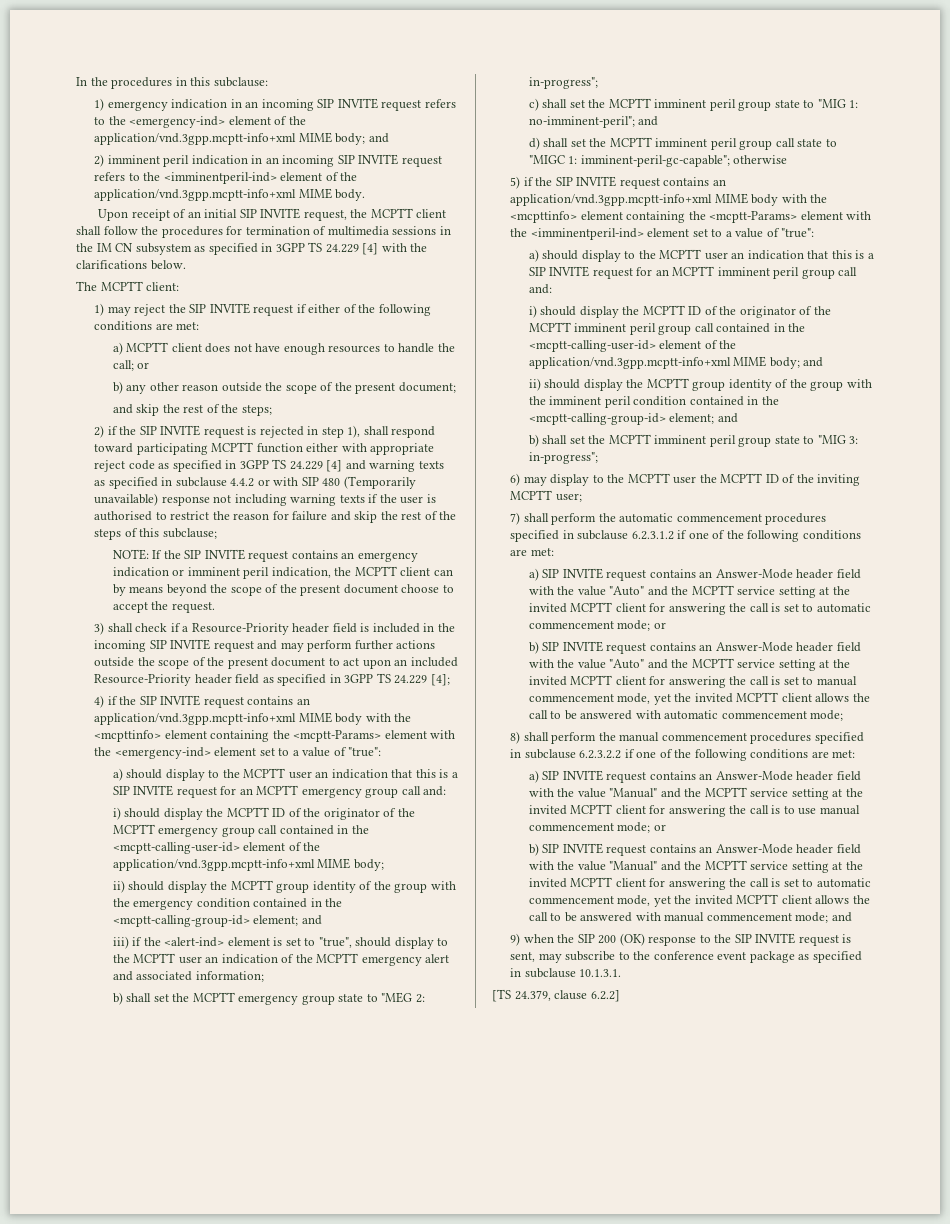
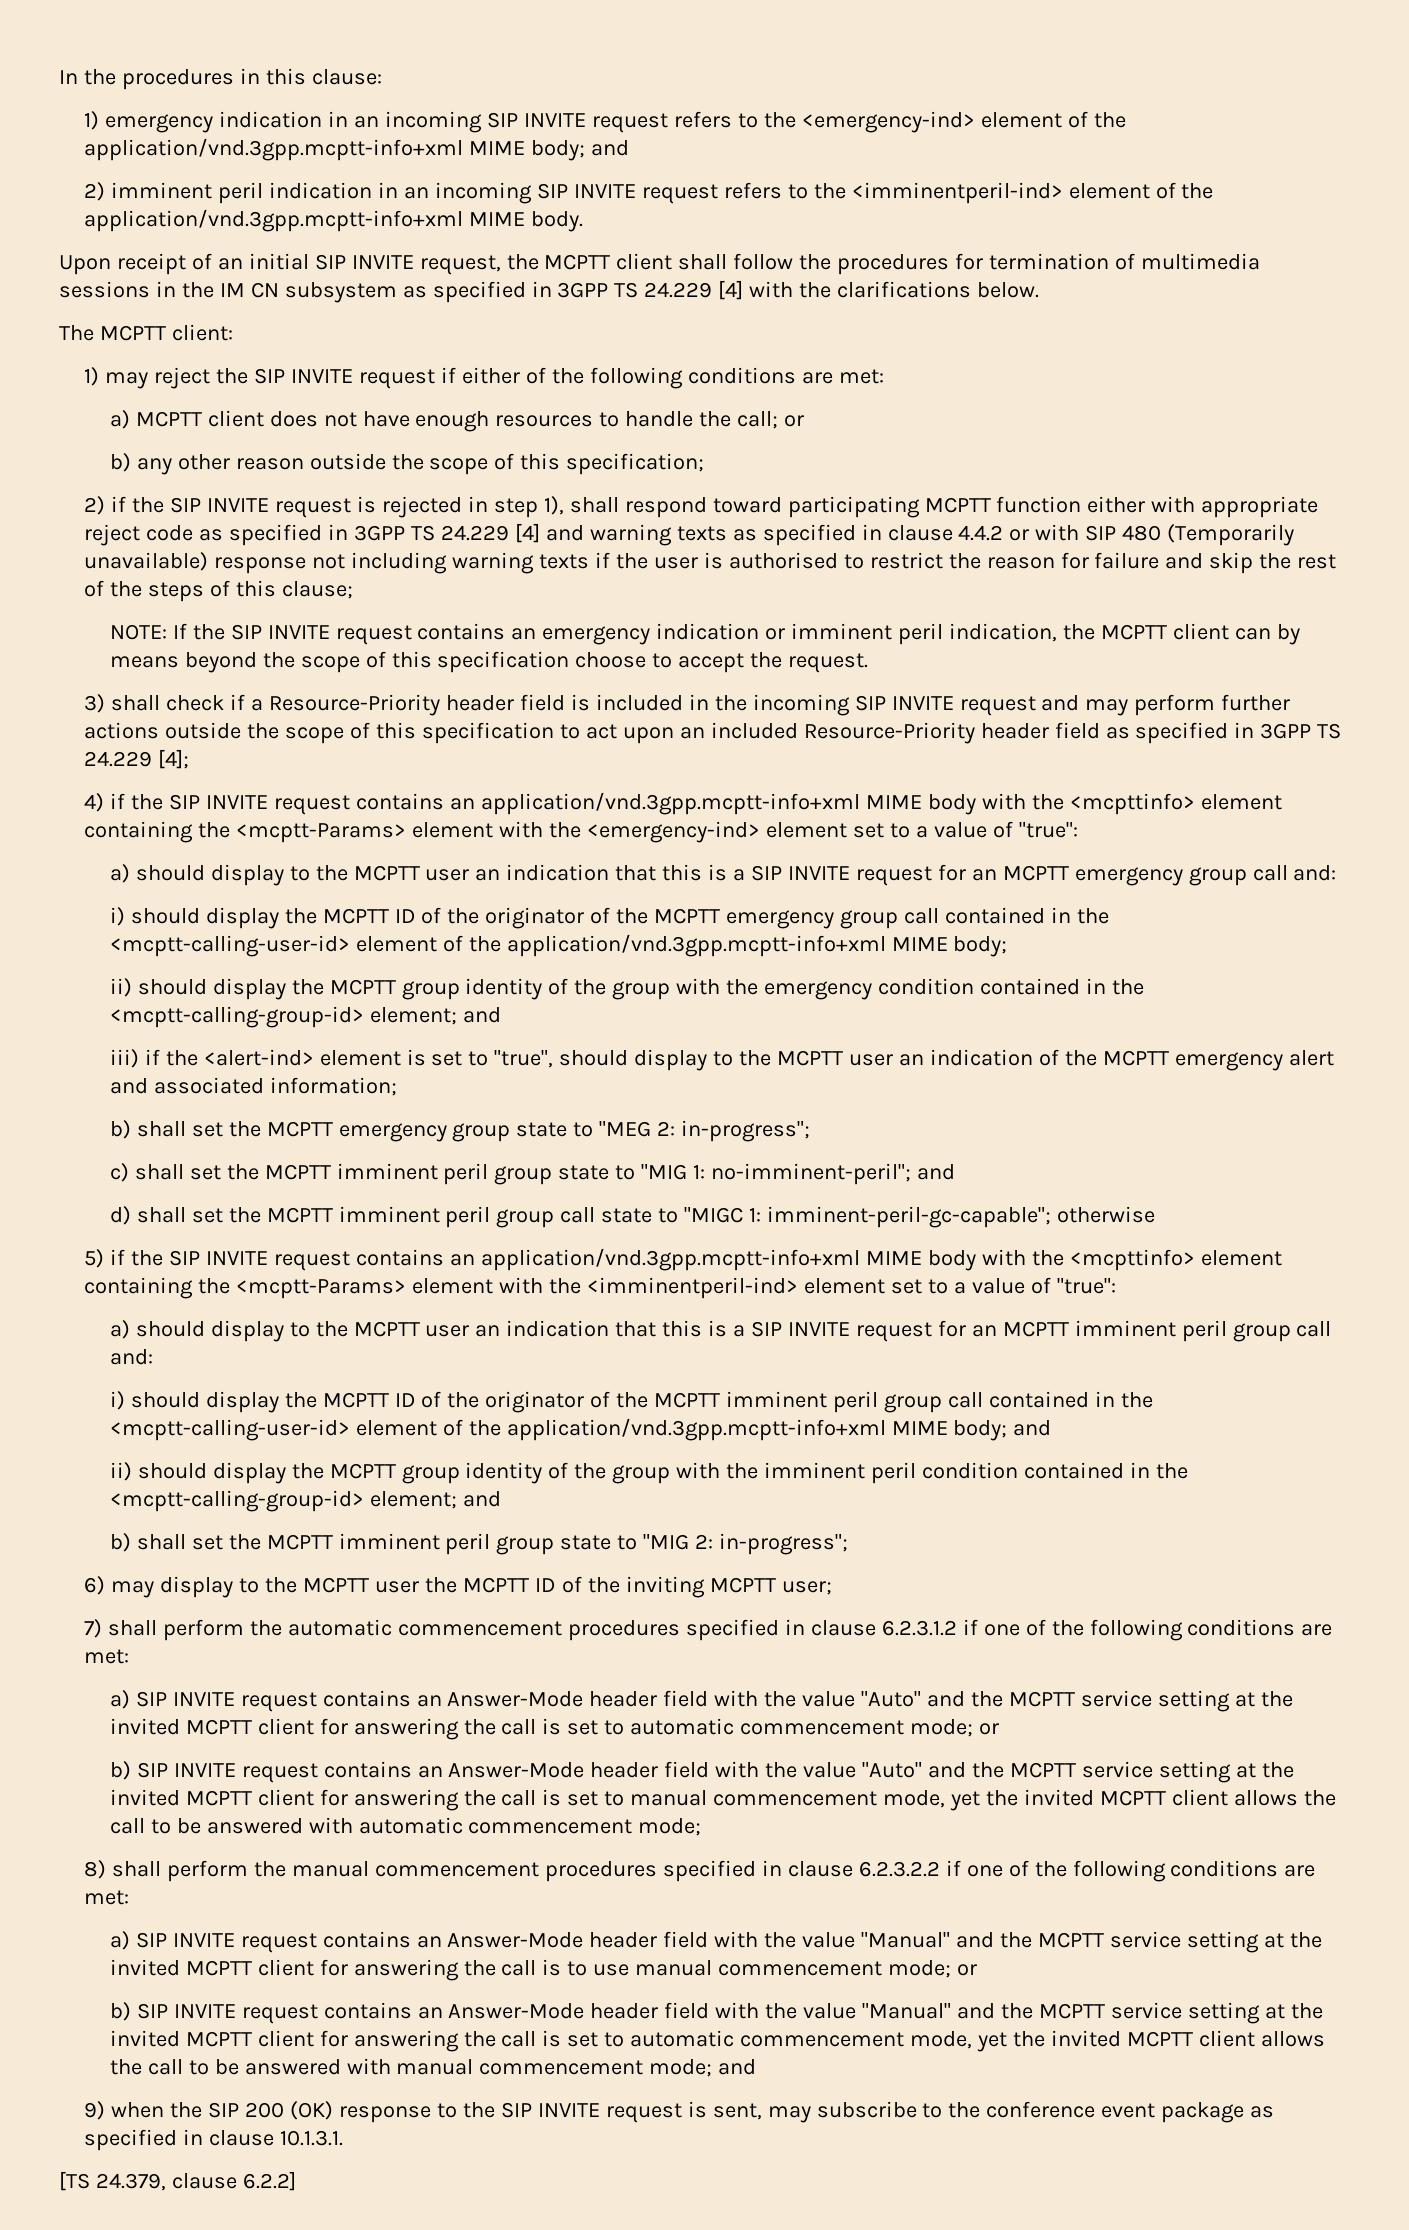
[213,77,268,87] subclause: -> [311,69,382,85] clause:
[334,382,456,394] [112,404,272,416] the present document; // and skip the rest of the steps; -> [520,453,705,475] this specification;
[175,477,227,487] subclause -> [887,525,953,541] clause
[162,528,217,539] subclause; -> [282,581,354,599] clause;
[279,584,398,596] the present document -> [391,651,570,673] this specification
[207,657,326,669] the present document -> [376,722,555,744] this specification
[849,436,859,444] 3: -> [695,1534,714,1549] 2:
[577,530,629,540] subclause -> [810,1620,876,1636] clause
[524,749,576,759] subclause -> [787,1861,853,1877] clause
[524,968,576,978] subclause -> [209,2130,275,2146] clause

